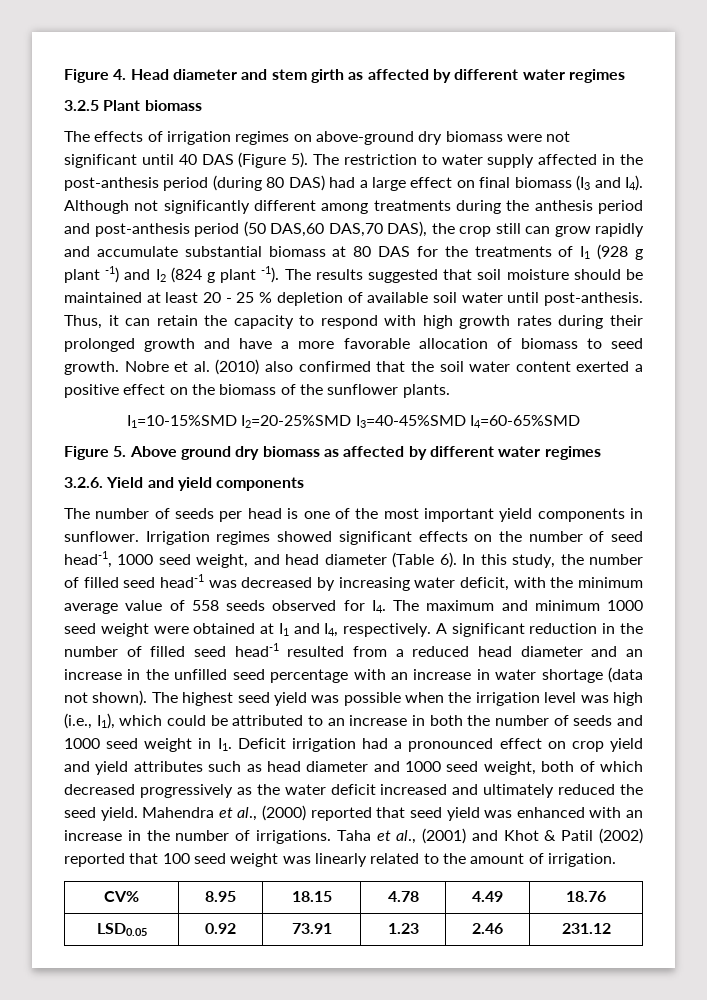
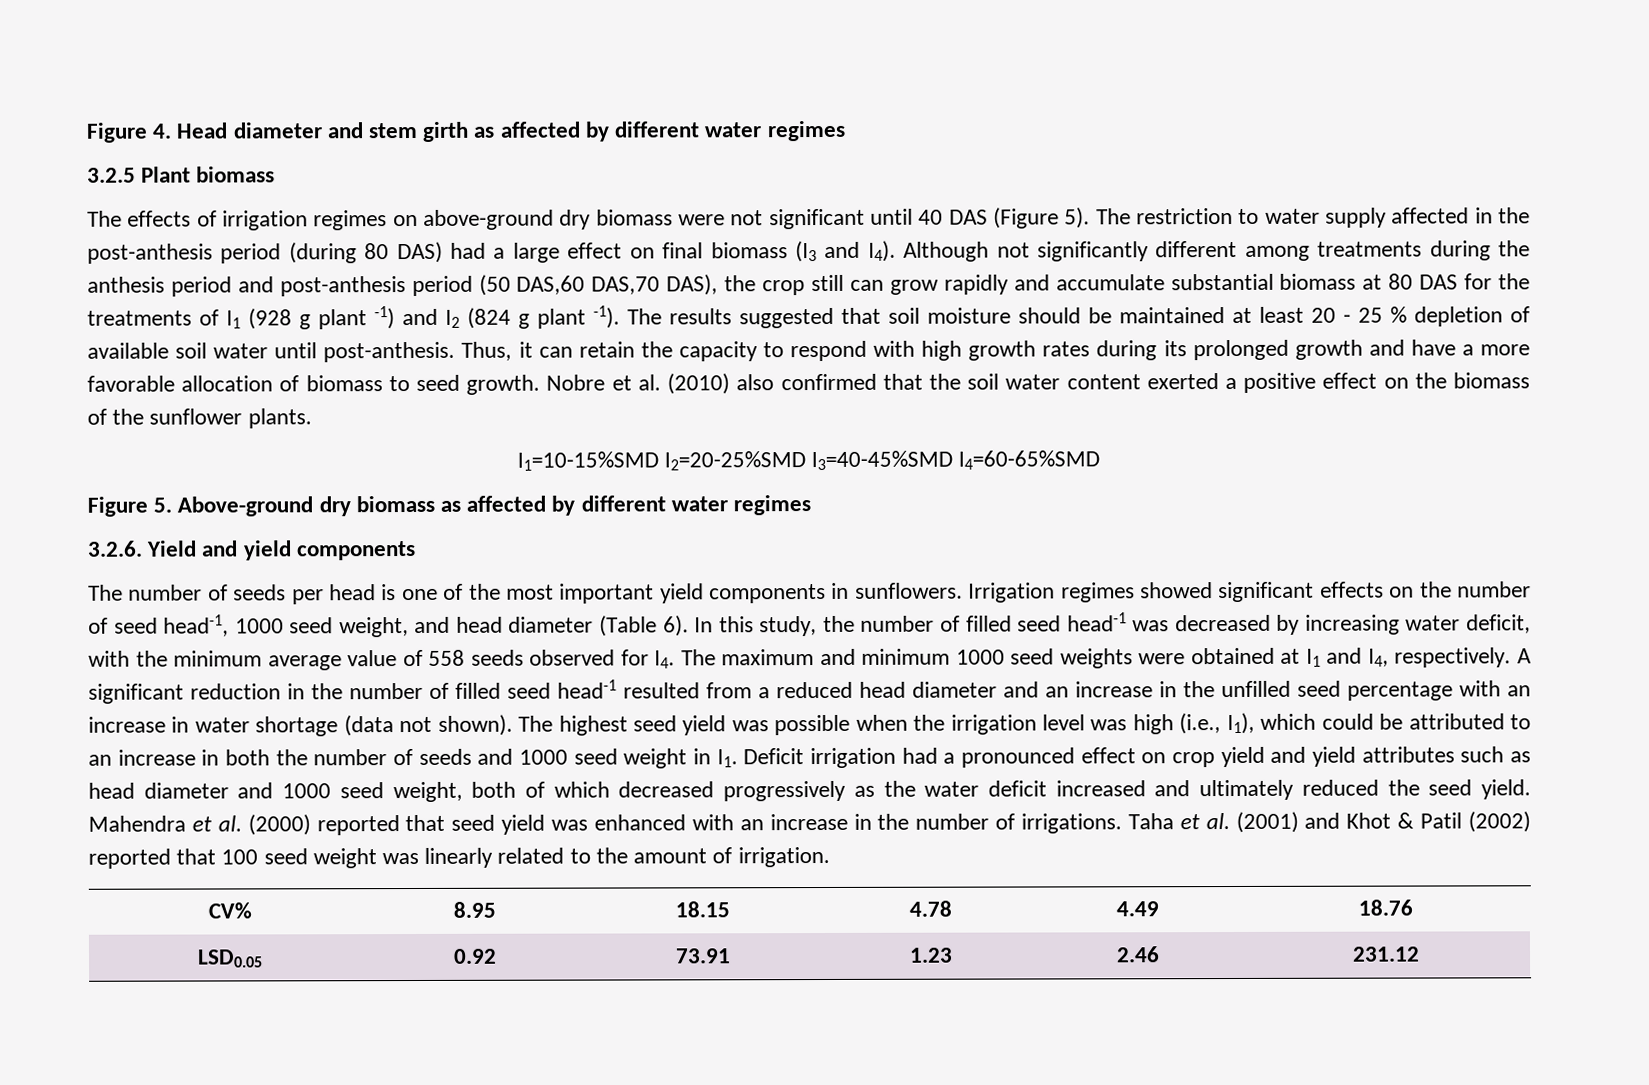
[610,315,644,326] their -> [1163,340,1187,357] its
[129,446,231,460] Above ground -> [177,496,314,517] Above-ground
[64,531,139,542] sunflower. -> [854,582,963,599] sunflowers.
[100,623,149,637] weight -> [1059,648,1133,669] weights
[237,807,258,821] al., -> [217,815,242,832] al.
[396,830,417,844] al., -> [1205,813,1230,830] al.

